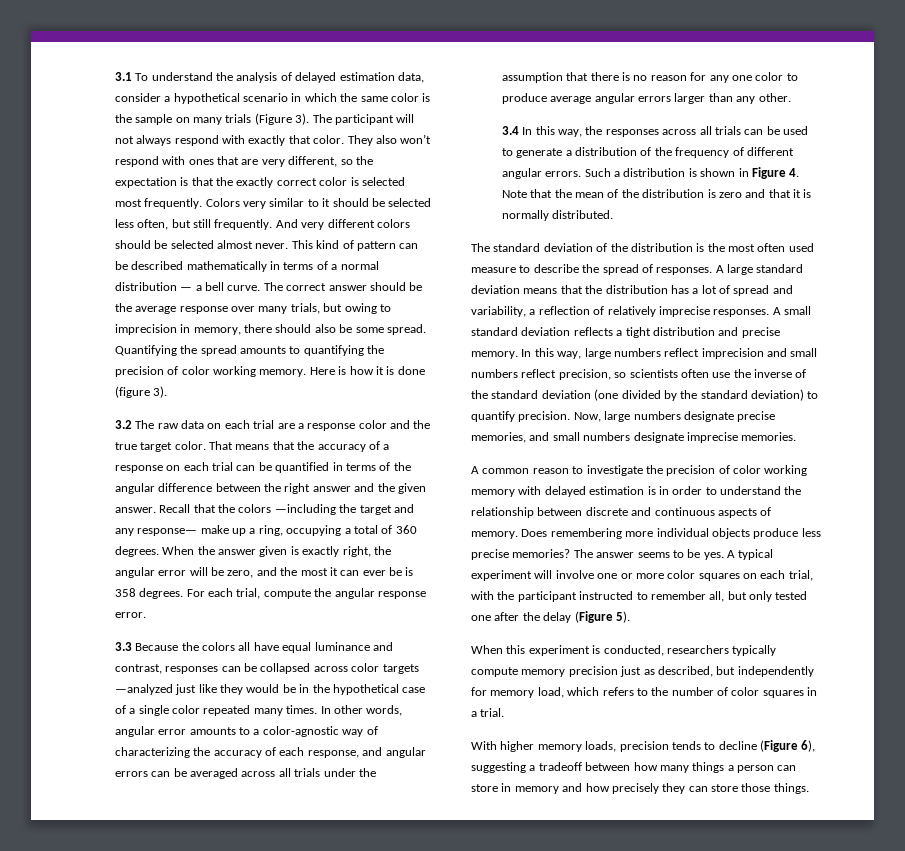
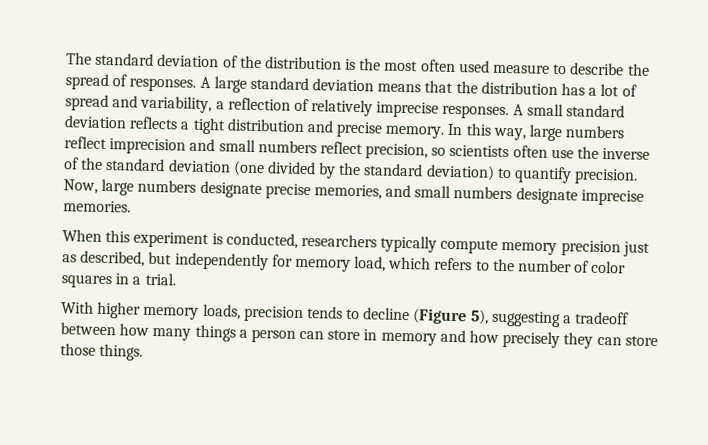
[114,72,424,83] [114,93,431,104] [114,113,415,125] [114,134,432,146] [114,156,373,167] [114,177,405,188] [114,198,432,209] [114,219,410,230] [114,240,419,251] [114,261,379,272] [114,282,423,291] [114,303,391,314] [114,324,426,335] [114,345,385,356] [114,366,425,377] [114,386,168,398] [114,420,431,431] [114,441,390,452] [114,462,411,473] [114,483,426,494] [114,504,414,515] [114,525,417,536] [114,546,391,557] [114,567,414,578] [114,588,426,599] [114,612,146,618] [114,642,393,653] [114,663,419,674] [114,684,426,695] [114,705,403,716] [114,726,378,737] [114,747,426,758] [114,768,376,779] [501,72,798,83] [501,93,791,104] [501,126,809,137] [501,147,794,158] [501,167,800,179] [501,189,812,198] [501,210,614,221] 3.1 To understand the analysis of delayed estimation data, consider a hypothetical scenario in which the same color is the sample on many trials (Figure 3). The participant will not always respond with exactly that color. They also won’t respond with ones that are very different, so the expectation is that the exactly correct color is selected most frequently. Colors very similar to it should be selected less often, but still frequently. And very different colors should be selected almost never. This kind of pattern can be described mathematically in terms of a normal distribution — a bell curve. The correct answer should be the average response over many trials, but owing to imprecision in memory, there should also be some spread. Quantifying the spread amounts to quantifying the precision of color working memory. Here is how it is done (figure 3). // 3.2 The raw data on each trial are a response color and the true target color. That means that the accuracy of a response on each trial can be quantified in terms of the angular difference between the right answer and the given answer. Recall that the colors —including the target and any response— make up a ring, occupying a total of 360 degrees. When the answer given is exactly right, the angular error will be zero, and the most it can ever be is 358 degrees. For each trial, compute the angular response error. // 3.3 Because the colors all have equal luminance and contrast, responses can be collapsed across color targets —analyzed just like they would be in the hypothetical case of a single color repeated many times. In other words, angular error amounts to a color-agnostic way of characterizing the accuracy of each response, and angular errors can be averaged across all trials under the assumption that there is no reason for any one color to produce average angular errors larger than any other. // 3.4 In this way, the responses across all trials can be used to generate a distribution of the frequency of different angular errors. Such a distribution is shown in Figure 4. Note that the mean of the distribution is zero and that it is normally distributed. // -> (66, 58) none
[471,465,808,476] [471,486,802,497] [471,507,772,518] [471,528,821,539] [471,549,774,560] [471,570,813,581] [471,591,808,602] [471,611,630,623] // A common reason to investigate the precision of color working memory with delayed estimation is in order to understand the relationship between discrete and continuous aspects of memory. Does remembering more individual objects produce less precise memories? The answer seems to be yes. A typical experiment will involve one or more color squares on each trial, with the participant instructed to remember all, but only tested one after the delay (Figure 5). -> (131, 206) none
[801,740,816,752] 6), -> [469,309,489,325] 5),

